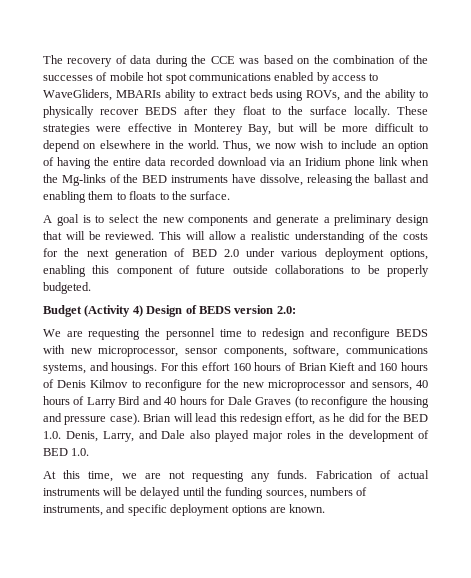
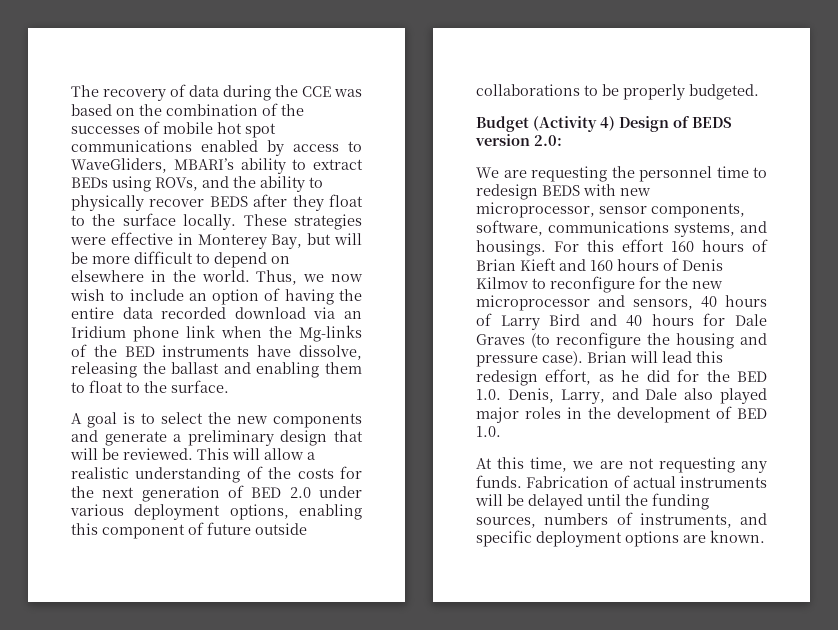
[115,90,161,98] MBARIs -> [173,158,234,170] MBARI’s
[249,89,273,98] beds -> [71,177,108,188] BEDs
[129,191,157,200] floats -> [89,380,123,393] float
[309,328,391,340] and reconfigure -> (538, 192) none

